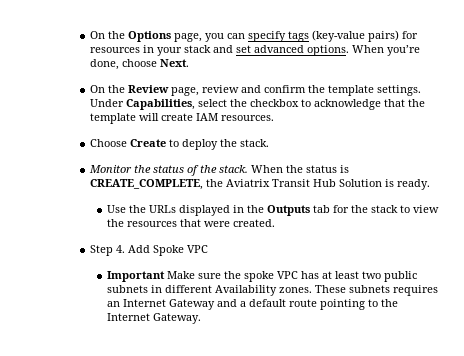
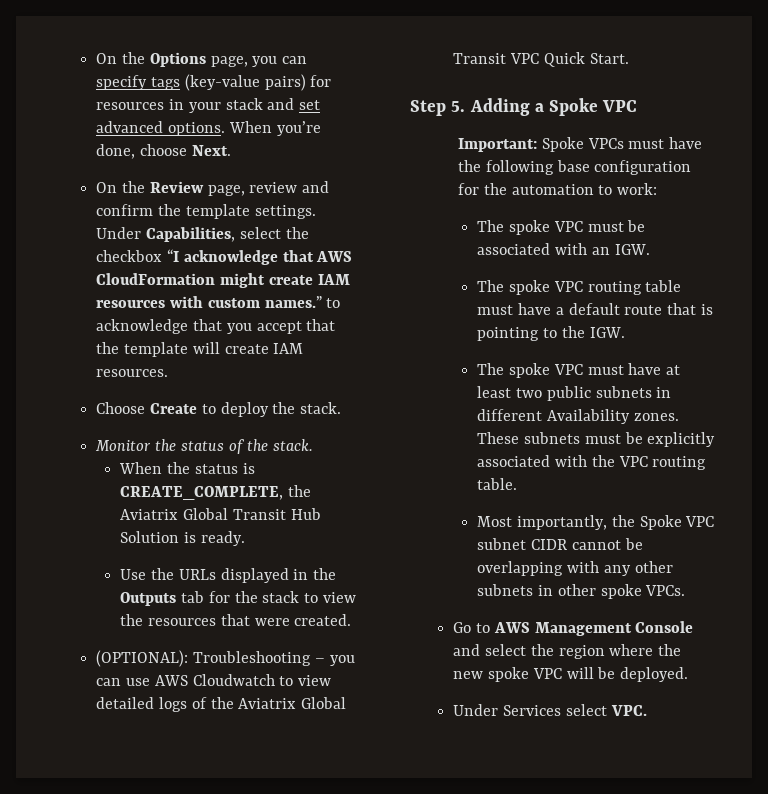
[300,99,381,110] to acknowledge -> [167,249,353,265] [96,273,350,288] [96,296,341,308] [96,319,302,334] “I acknowledge that AWS CloudFormation might create IAM resources with custom names.” to acknowledge that you accept
(248, 169) none -> (313, 445) //
(270, 183) none -> [183,508,229,520] Global
[89,245,208,256] [107,271,320,282] Step 4. Add Spoke VPC // Important Make sure the spoke VPC has -> [96,650,355,667] [96,674,331,686] [96,697,346,712] [453,52,629,67] [410,98,638,116] [458,137,703,152] [458,160,692,175] [458,183,658,195] [477,220,646,235] [477,243,650,255] [477,280,682,295] [477,303,713,315] [477,326,625,341] [477,363,662,378] (OPTIONAL): Troubleshooting – you can use AWS Cloudwatch to view detailed logs of the Aviatrix Global Transit VPC Quick Start. // Step 5. Adding a Spoke VPC // Important: Spoke VPCs must have the following base configuration for the automation to work: // The spoke VPC must be associated with an IGW. // The spoke VPC routing table must have a default route that is pointing to the IGW. // The spoke VPC must have
[393,285,439,296] [107,299,399,310] [107,313,202,324] requires an Internet Gateway and a default route pointing to the Internet Gateway. -> [584,432,716,447] [477,455,707,470] [477,478,518,490] [477,515,715,530] [477,538,643,550] [477,561,673,576] [477,584,686,599] [453,621,694,636] [453,644,681,659] [453,667,688,682] [453,704,647,716] must be explicitly associated with the VPC routing table. // Most importantly, the Spoke VPC subnet CIDR cannot be overlapping with any other subnets in other spoke VPCs. // Go to AWS Management Console and select the region where the new spoke VPC will be deployed. // Under Services select VPC.

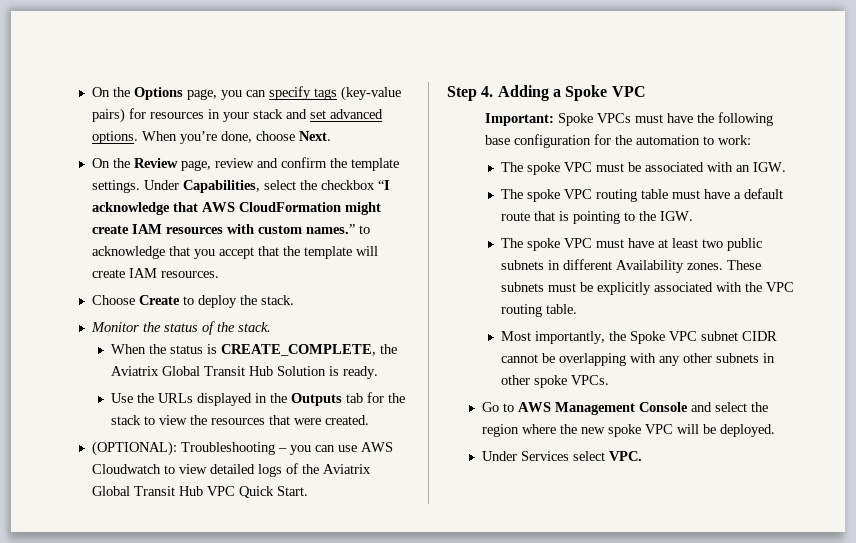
(507, 58) none -> [178,486,203,496] Hub
[451,101,466,112] 5. -> [481,86,494,97] 4.

